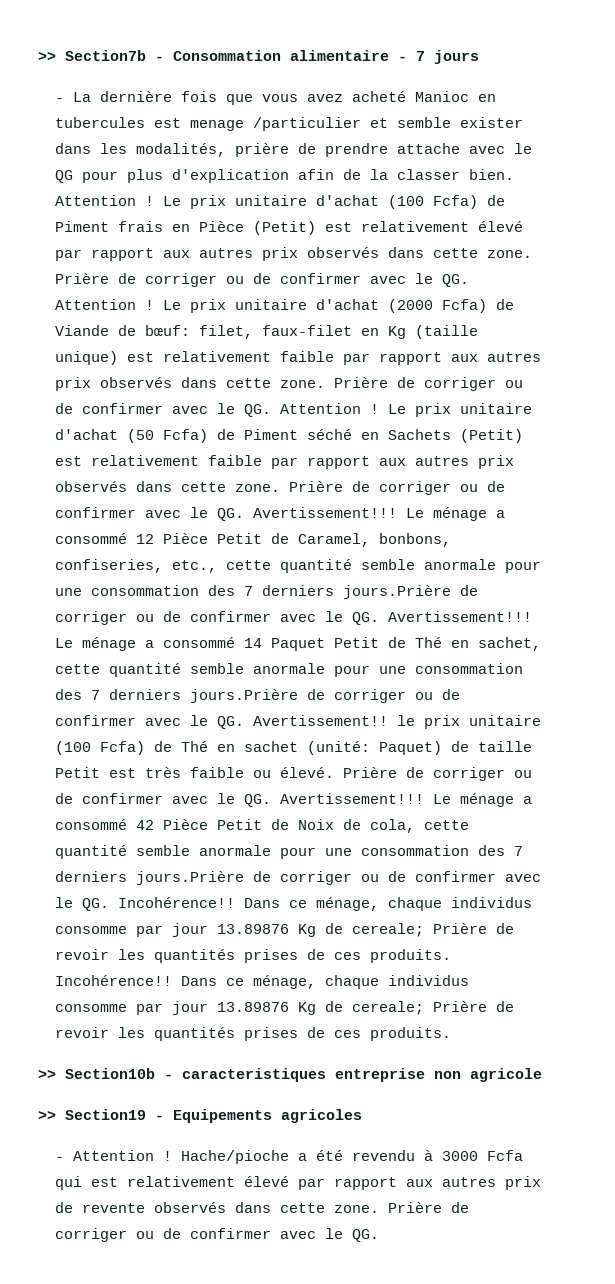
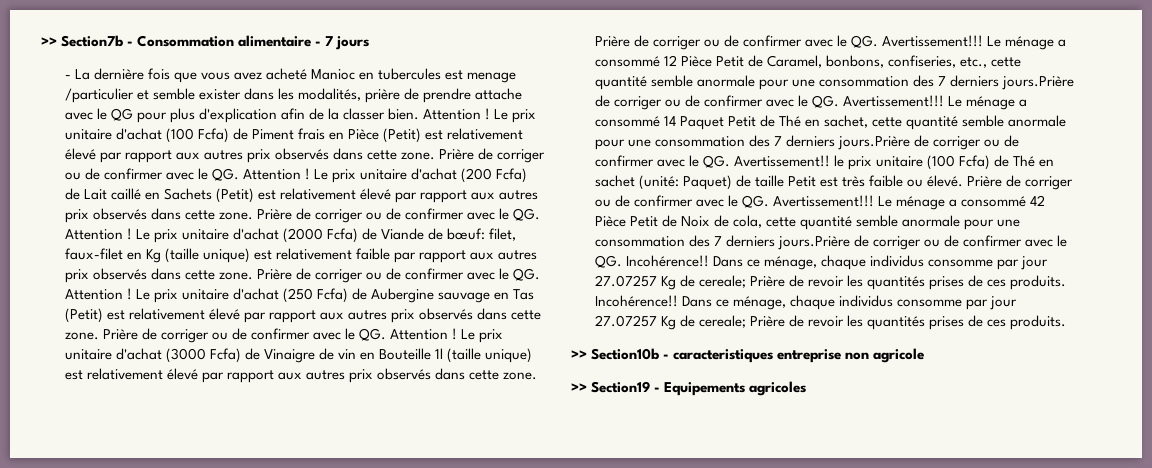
(380, 304) none -> [461,168,528,183] [64,188,539,203] [64,208,541,223] [64,228,279,243] (200 Fcfa) de Lait caillé en Sachets (Petit) est relativement élevé par rapport aux autres prix observés dans cette zone. Prière de corriger ou de confirmer avec le QG. Attention ! Le prix unitaire d'achat
[127,429,524,443] [55,455,263,466] (50 Fcfa) de Piment séché en Sachets (Petit) est relativement faible -> [282,288,535,303] [64,308,542,323] [64,328,504,343] [64,348,533,363] [64,368,198,380] (250 Fcfa) de Aubergine sauvage en Tas (Petit) est relativement élevé par rapport aux autres prix observés dans cette zone. Prière de corriger ou de confirmer avec le QG. Attention ! Le prix unitaire d'achat (3000 Fcfa) de Vinaigre de vin en Bouteille 1l (taille unique) est relativement élevé
[217,924,290,934] 13.89876 -> [594,275,657,287] 27.07257
[217,1002,290,1012] 13.89876 -> [594,315,657,327] 27.07257
[55,1150,524,1164] [55,1176,542,1190] [55,1202,470,1213] [55,1228,380,1242] // - Attention ! Hache/pioche a été revendu à 3000 Fcfa qui est relativement élevé par rapport aux autres prix de revente observés dans cette zone. Prière de corriger ou de confirmer avec le QG. -> (807, 388) none

